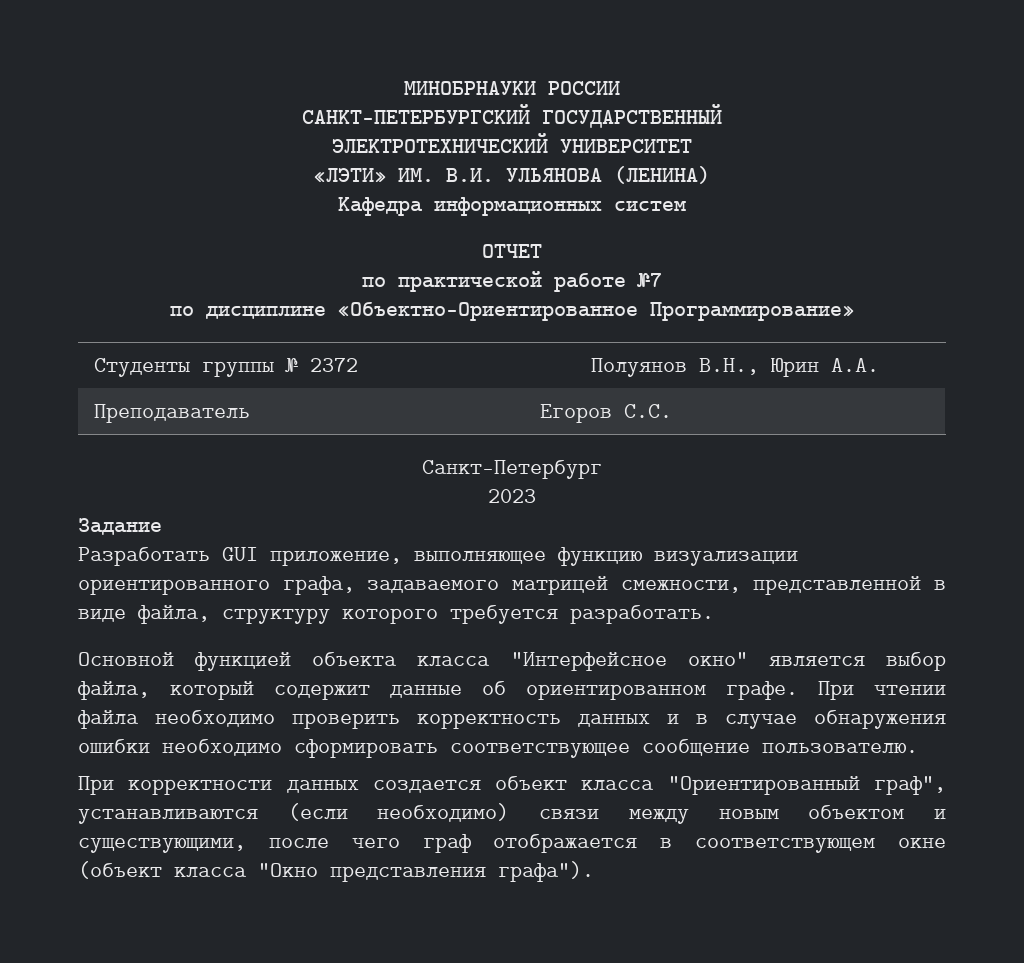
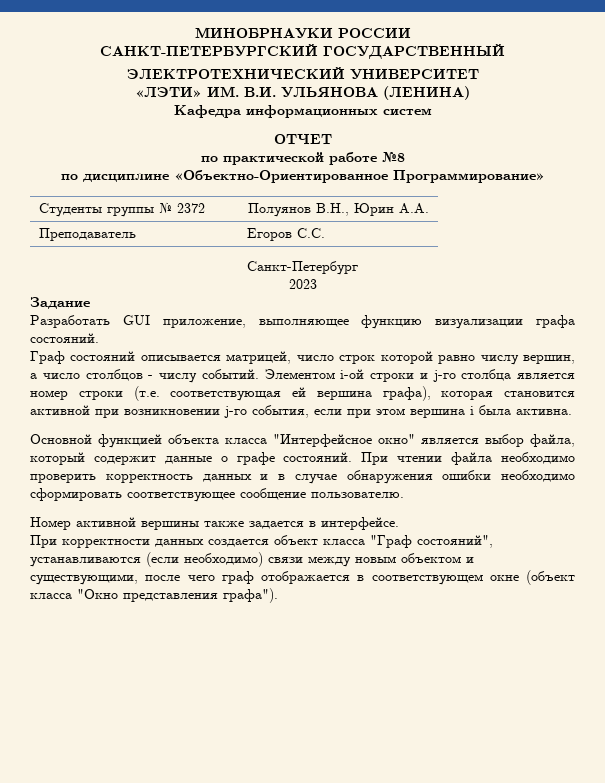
[637,273,662,287] №7 -> [381,152,405,162] №8
[78,576,946,595] [78,605,714,624] ориентированного графа, задаваемого матрицей смежности, представленной в виде файла, структуру которого требуется разработать. -> [536,315,575,328] [30,333,99,343] [30,351,576,365] [30,369,575,383] [30,386,575,401] [30,405,572,418] графа состояний. // Граф состояний описывается матрицей, число строк которой равно числу вершин, а число столбцов - числу событий. Элементом i-ой строки и j-го столбца является номер строки (т.е. соответствующая ей вершина графа), которая становится активной при возникновении j-го события, если при этом вершина i была активна.
[482,681,798,700] об ориентированном графе. -> [220,452,353,465] о графе состояний.
(918, 748) none -> [30,517,399,530] // Номер активной вершины также задается в интерфейсе.
[667,776,946,795] "Ориентированный граф", -> [370,535,493,548] "Граф состояний",

